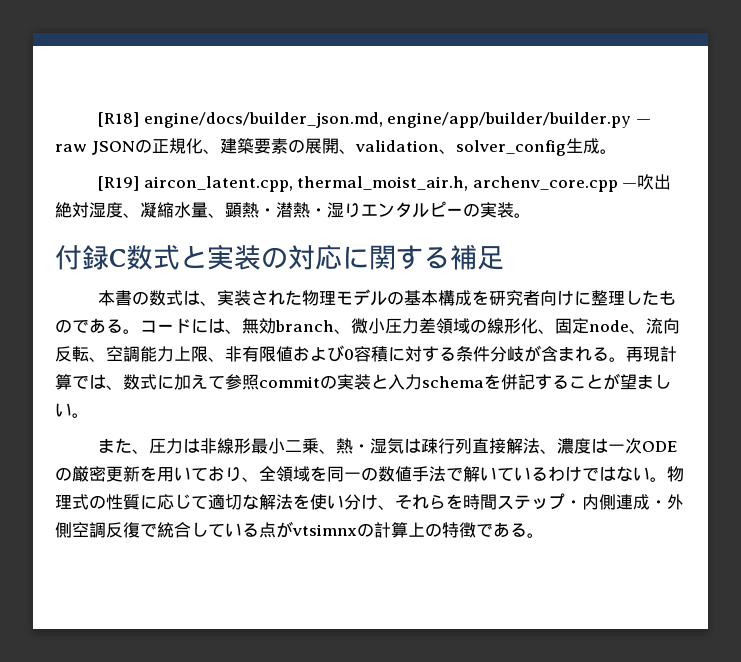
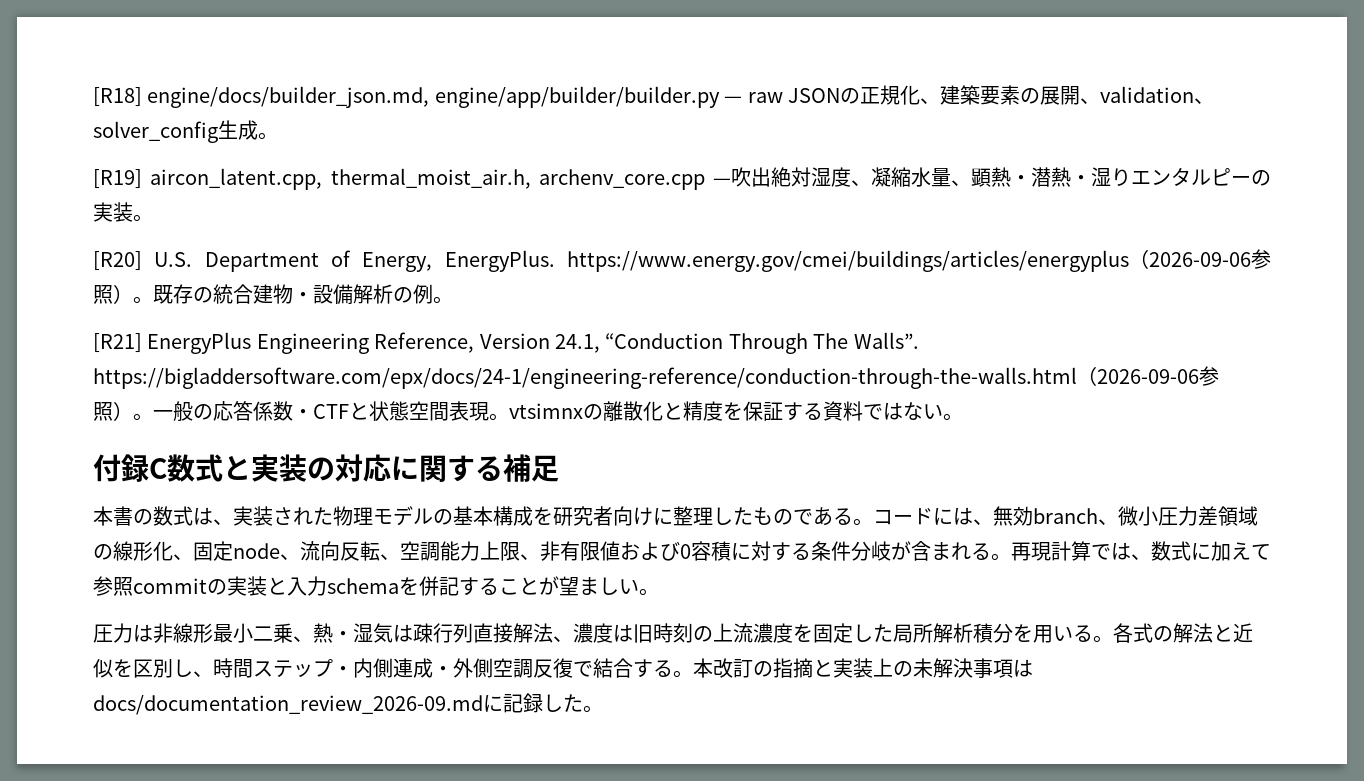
(531, 215) none -> [93,249,1271,272] [93,284,453,305] [93,332,919,354] [93,366,1219,389] [93,401,963,421] // [R20] U.S. Department of Energy, EnergyPlus. https://www.energy.gov/cmei/buildings/articles/energyplus（2026-09-06参照）。既存の統合建物・設備解析の例。 // [R21] EnergyPlus Engineering Reference, Version 24.1, “Conduction Through The Walls”. https://bigladdersoftware.com/epx/docs/24-1/engineering-reference/conduction-through-the-walls.html（2026-09-06参照）。一般の応答係数・CTFと状態空間表現。vtsimnxの離散化と精度を保証する資料ではない。
[98,438,150,454] また、 -> (659, 592) none
[608,438,678,454] [55,466,684,482] [55,494,463,510] 一次ODEの厳密更新を用いており、全領域を同一の数値手法で解いているわけではない。物理式の性質に応じて適切な解法を使い分け、それらを -> [633,623,1253,643] [93,658,213,678] 旧時刻の上流濃度を固定した局所解析積分を用いる。各式の解法と近似を区別し、
[157,521,527,538] 統合している点がvtsimnxの計算上の特徴である -> [593,658,1033,678] [93,693,583,715] 結合する。本改訂の指摘と実装上の未解決事項はdocs/documentation_review_2026-09.mdに記録した

